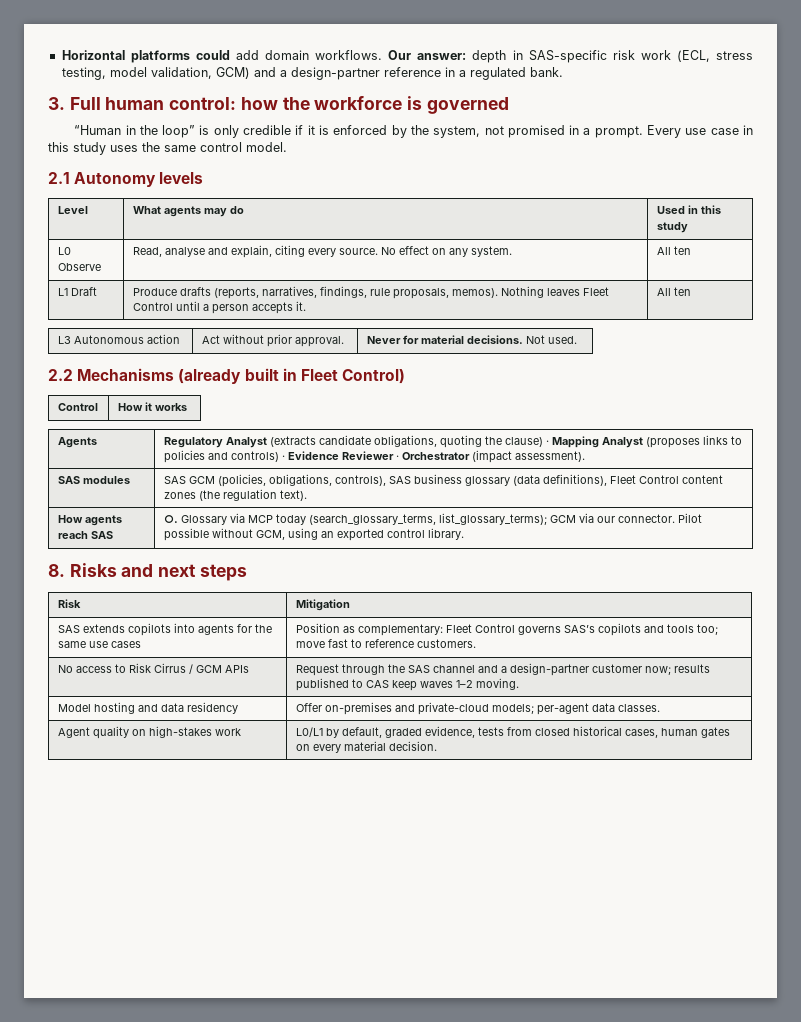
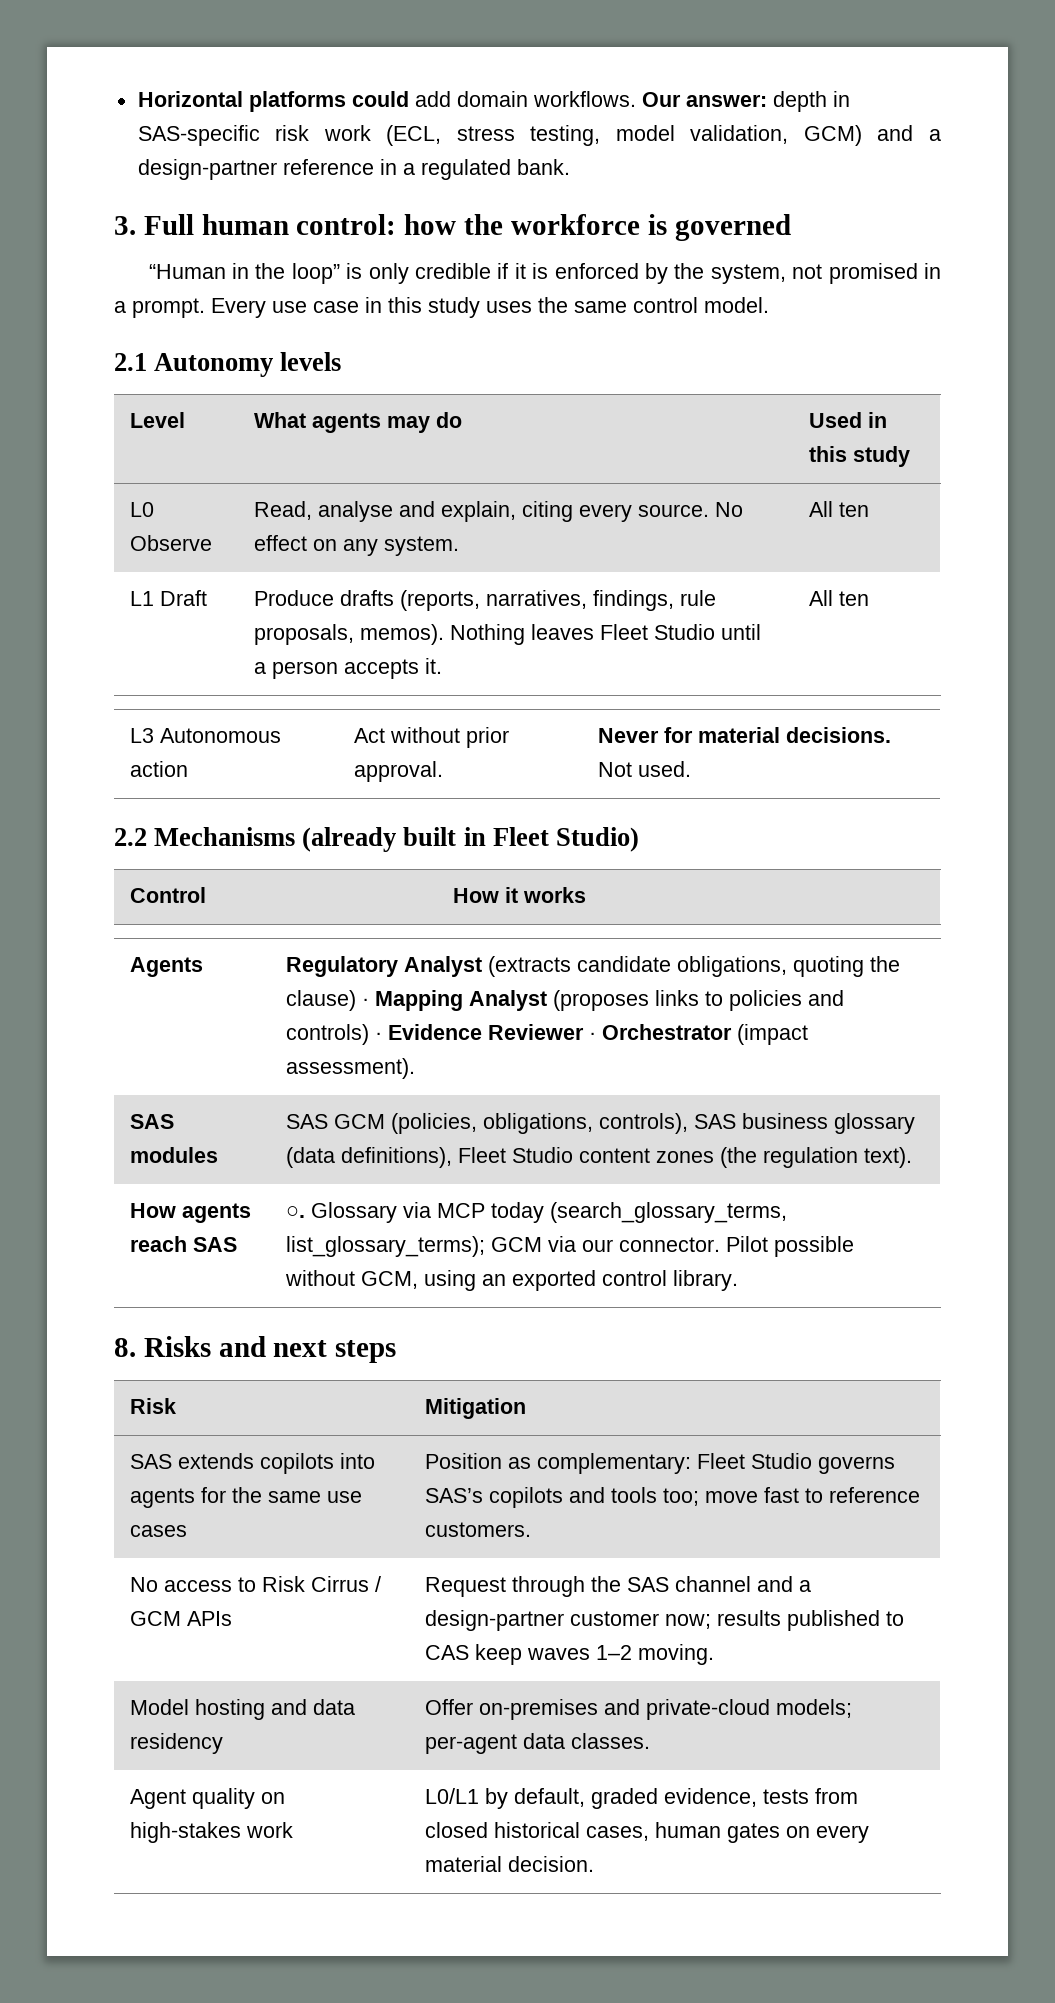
[132,302,173,311] Control -> [653,624,715,640] Studio
[342,369,406,384] Control) -> [555,827,639,852] Studio)
[638,475,679,484] Control -> [511,1147,573,1163] Studio
[474,624,515,633] Control -> [750,1453,812,1469] Studio

